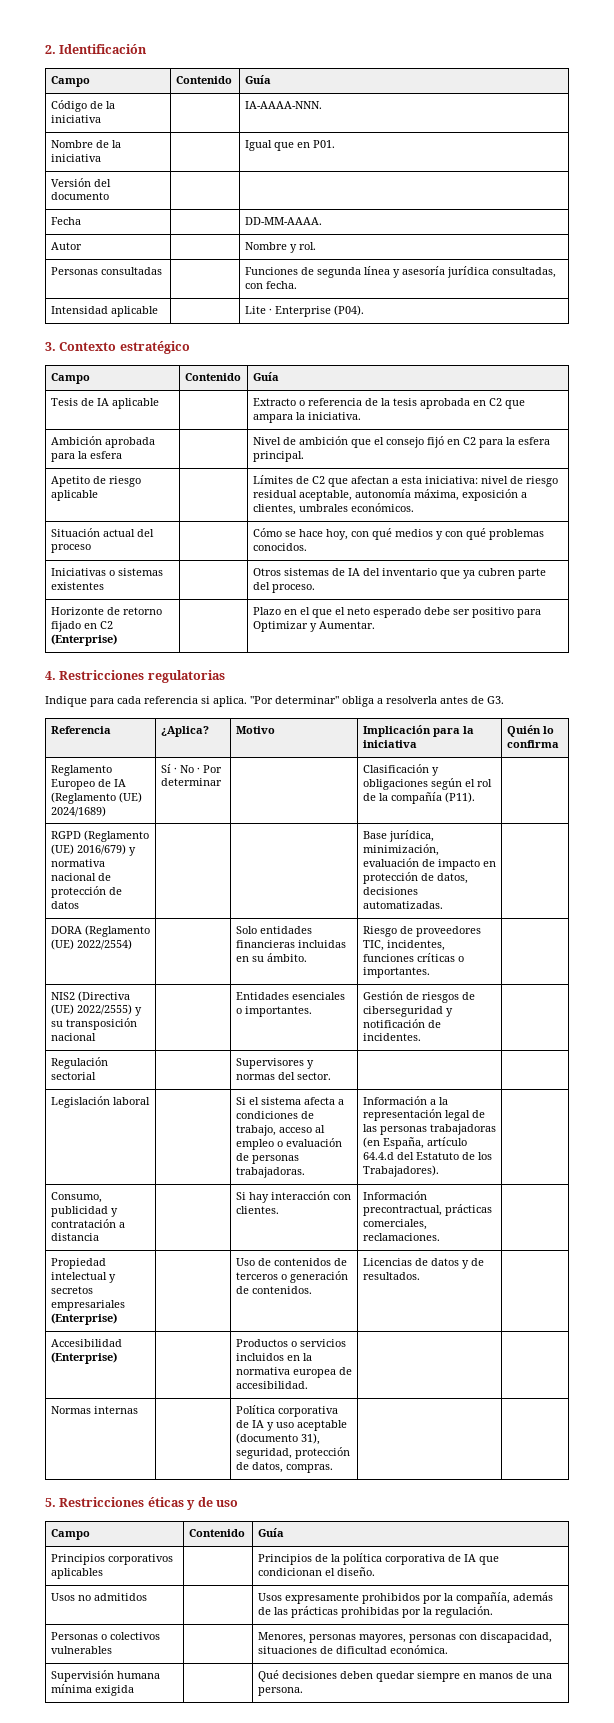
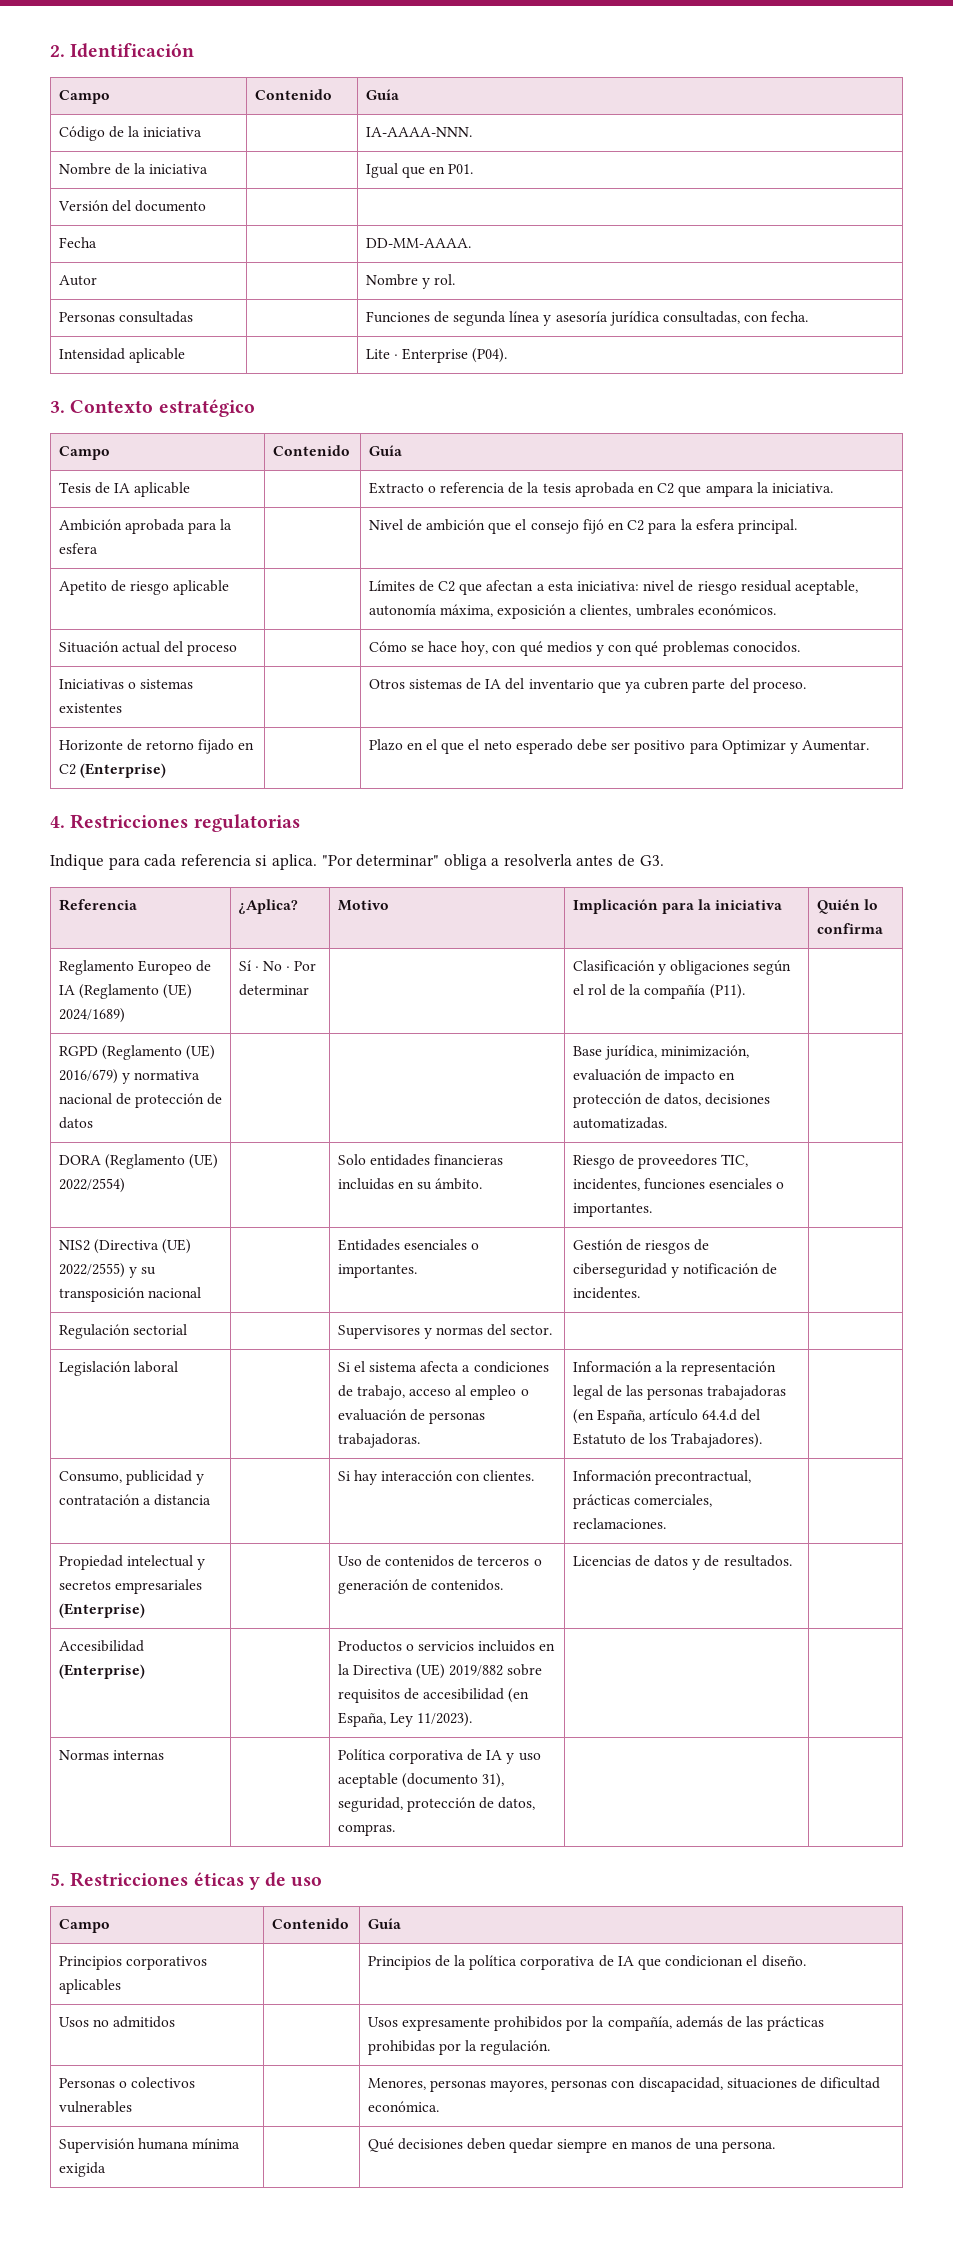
[416,953,455,962] críticas -> [709,1178,773,1189] esenciales
[235,1367,352,1378] [235,1381,308,1389] normativa europea de accesibilidad. -> [352,1664,543,1679] [337,1688,530,1703] [337,1712,473,1727] Directiva (UE) 2019/882 sobre requisitos de accesibilidad (en España, Ley 11/2023).

